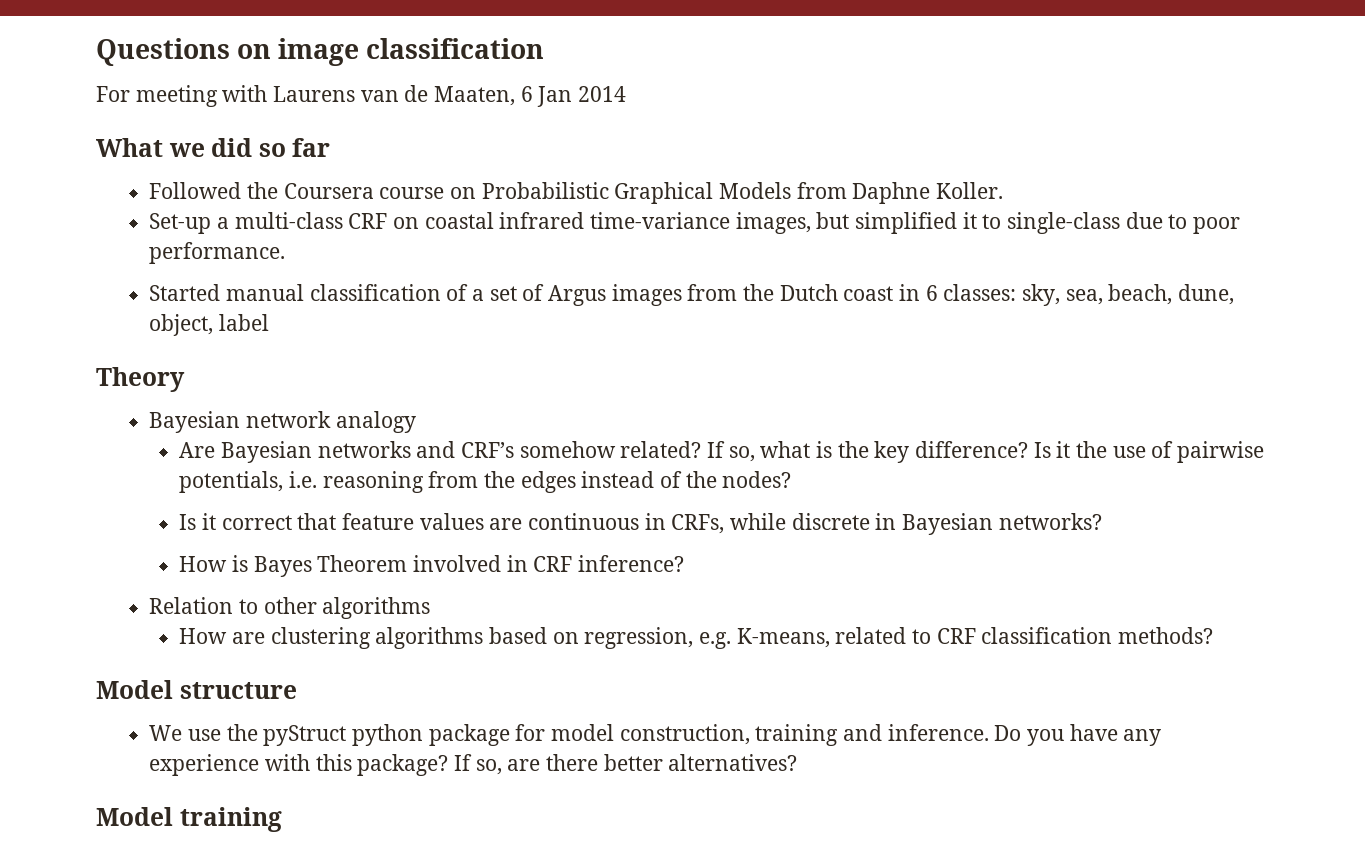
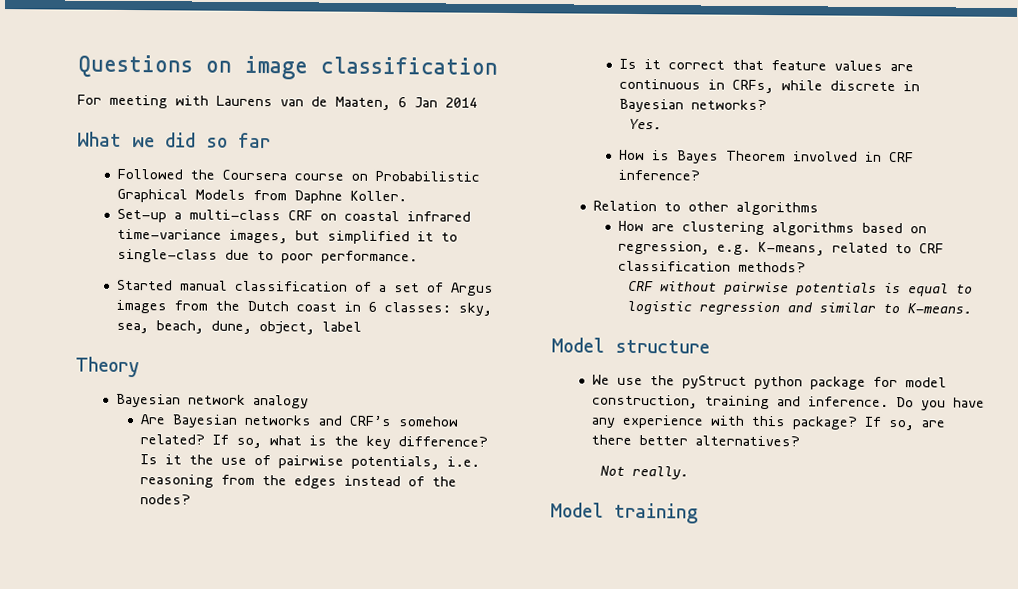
(1102, 521) none -> [628,118,662,130] // Yes.
(1214, 635) none -> [627,280,973,297] [626,300,972,316] // CRF without pairwise potentials is equal to logistic regression and similar to K-means.
(798, 762) none -> [600,465,690,480] // Not really.

